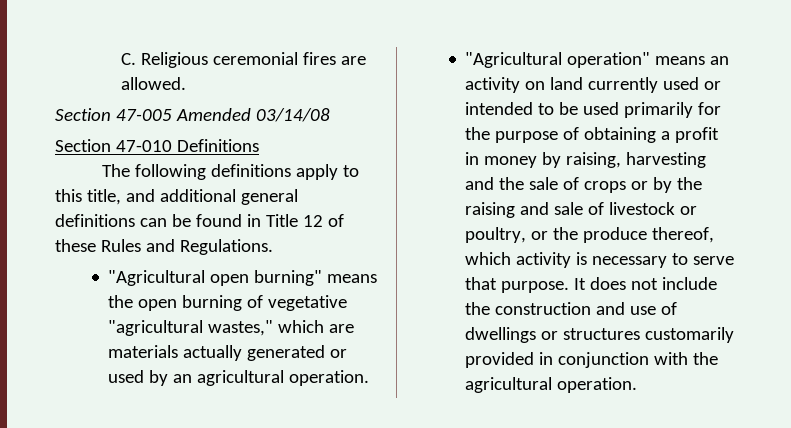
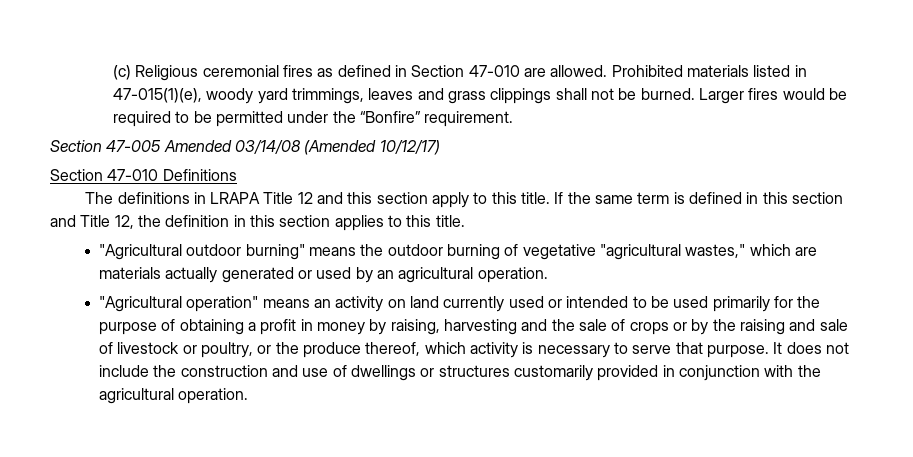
[120,53,136,65] C. -> [113,65,132,80] (c)
[340,56,366,65] [120,77,186,90] are allowed. -> [317,65,807,77] [113,88,847,104] [113,111,514,127] as defined in Section 47-010 are allowed. Prohibited materials listed in 47-015(1)(e), woody yard trimmings, leaves and grass clippings shall not be burned. Larger fires would be required to be permitted under the “Bonfire” requirement.
(330, 115) none -> [304,140,440,155] (Amended 10/12/17)
[134,164,359,180] [55,189,298,205] [55,214,344,227] [55,239,273,255] [108,270,250,286] following definitions apply to this title, and additional general definitions can be found in Title 12 of these Rules and Regulations. // "Agricultural open -> [117,192,843,208] [50,215,465,231] [99,244,242,260] definitions in LRAPA Title 12 and this section apply to this title. If the same term is defined in this section and Title 12, the definition in this section applies to this title. // "Agricultural outdoor
[138,299,178,311] open -> [387,244,443,256] outdoor

